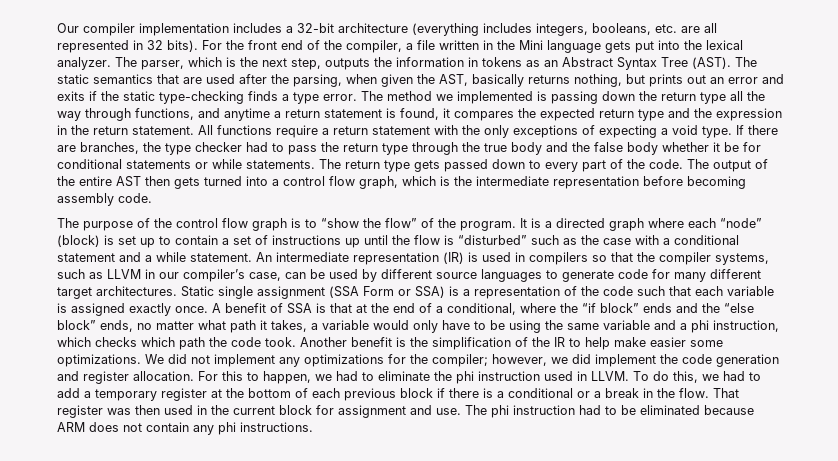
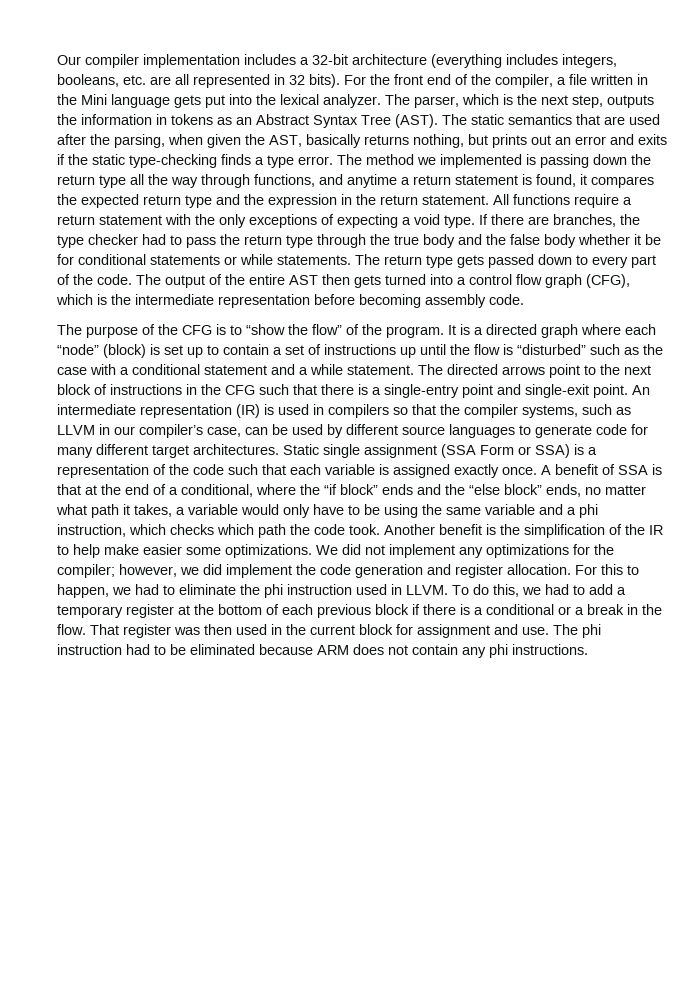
[359,176,398,189] graph, -> [545,274,630,288] graph (CFG),
[176,218,287,231] control flow graph -> [182,325,212,335] CFG
(252, 257) none -> [418,364,651,378] [57,384,628,398] The directed arrows point to the next block of instructions in the CFG such that there is a single-entry point and single-exit point.

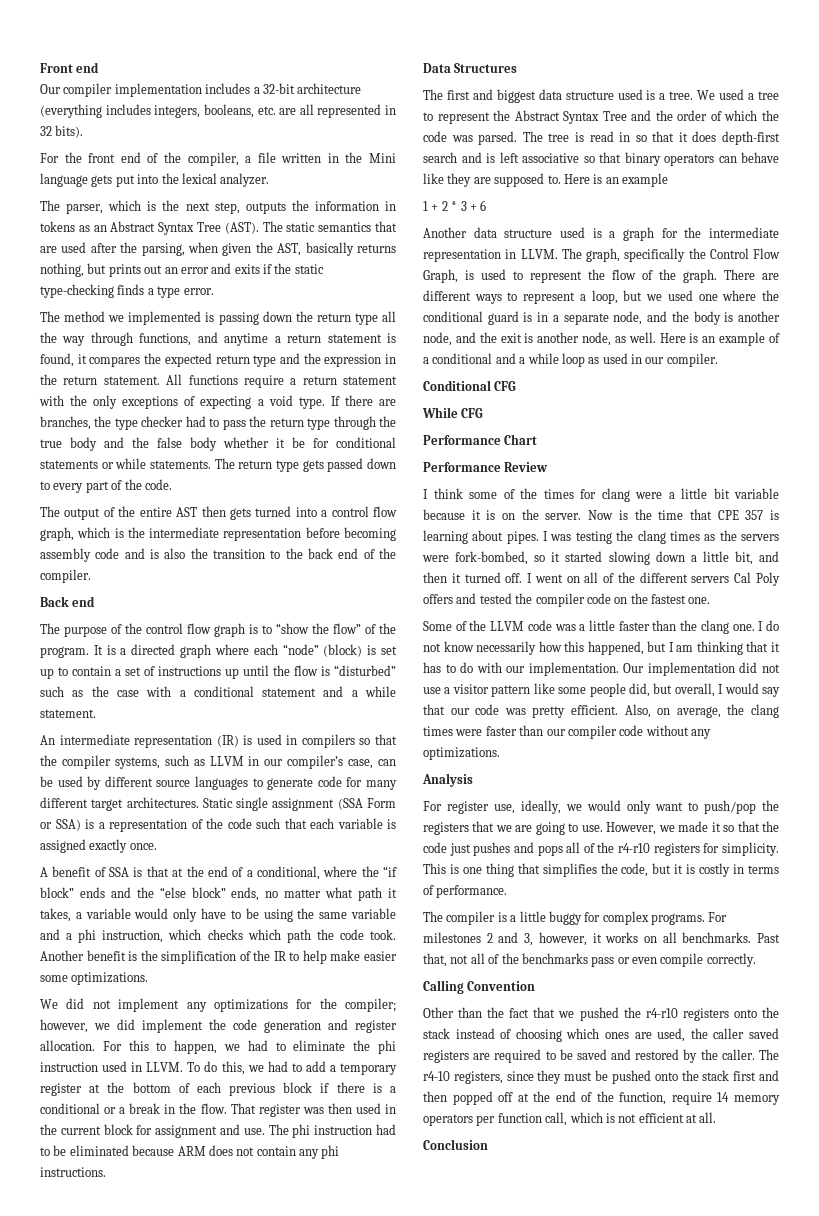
(57, 60) none -> [40,62,100,73] Front end //
(340, 81) none -> (84, 131) //
(381, 101) none -> (270, 180) //
(333, 160) none -> (214, 291) //
(132, 279) none -> (172, 484) //
[545,274,630,288] graph (CFG), -> [40,527,74,541] graph,
[489,294,524,305] code. -> [95,548,396,559] [40,569,91,583] [40,596,96,607] code and is also the transition to the back end of the compiler. // Back end
[182,325,212,335] CFG -> [146,623,245,637] control flow graph
[418,364,651,378] [57,384,628,398] The directed arrows point to the next block of instructions in the CFG such that there is a single-entry point and single-exit point. -> (96, 713) //
(537, 471) none -> (157, 846) //
(312, 551) none -> (149, 978) //
(588, 649) none -> [423,63,518,73] [423,89,779,103] [423,110,779,124] [423,131,780,145] [423,152,779,166] [423,173,668,187] [423,200,487,211] [423,227,779,241] [423,248,780,262] [423,269,779,283] [423,290,779,304] [423,311,780,325] [423,332,780,346] [423,353,718,367] [423,380,517,391] [422,407,484,418] [423,434,538,445] [423,462,549,472] [423,488,779,502] [423,509,779,520] [423,530,779,544] [422,551,779,565] [423,572,780,586] [423,593,711,607] [423,620,779,634] [423,641,780,655] [423,662,780,676] [423,683,780,697] [423,704,779,718] [423,725,711,739] [423,747,500,760] [422,773,473,787] [423,800,779,814] [423,821,779,835] [423,842,779,856] [423,863,779,877] [423,885,508,898] [423,911,728,925] [423,932,780,946] [423,953,756,967] [423,980,536,994] [423,1007,779,1021] [423,1028,779,1042] [423,1049,779,1063] [423,1070,779,1084] [423,1091,780,1105] [423,1112,717,1126] [423,1139,488,1150] // Data Structures // The first and biggest data structure used is a tree. We used a tree to represent the Abstract Syntax Tree and the order of which the code was parsed. The tree is read in so that it does depth-first search and is left associative so that binary operators can behave like they are supposed to. Here is an example // 1 + 2 * 3 + 6 // Another data structure used is a graph for the intermediate representation in LLVM. The graph, specifically the Control Flow Graph, is used to represent the flow of the graph. There are different ways to represent a loop, but we used one where the conditional guard is in a separate node, and the body is another node, and the exit is another node, as well. Here is an example of a conditional and a while loop as used in our compiler. // Conditional CFG // While CFG // Performance Chart // Performance Review // I think some of the times for clang were a little bit variable because it is on the server. Now is the time that CPE 357 is learning about pipes. I was testing the clang times as the servers were fork-bombed, so it started slowing down a little bit, and then it turned off. I went on all of the different servers Cal Poly offers and tested the compiler code on the fastest one. // Some of the LLVM code was a little faster than the clang one. I do not know necessarily how this happened, but I am thinking that it has to do with our implementation. Our implementation did not use a visitor pattern like some people did, but overall, I would say that our code was pretty efficient. Also, on average, the clang times were faster than our compiler code without any optimizations. // Analysis // For register use, ideally, we would only want to push/pop the registers that we are going to use. However, we made it so that the code just pushes and pops all of the r4-r10 registers for simplicity. This is one thing that simplifies the code, but it is costly in terms of performance. // The compiler is a little buggy for complex programs. For milestones 2 and 3, however, it works on all benchmarks. Past that, not all of the benchmarks pass or even compile correctly. // Calling Convention // Other than the fact that we pushed the r4-r10 registers onto the stack instead of choosing which ones are used, the caller saved registers are required to be saved and restored by the caller. The r4-10 registers, since they must be pushed onto the stack first and then popped off at the end of the function, require 14 memory operators per function call, which is not efficient at all. // Conclusion

